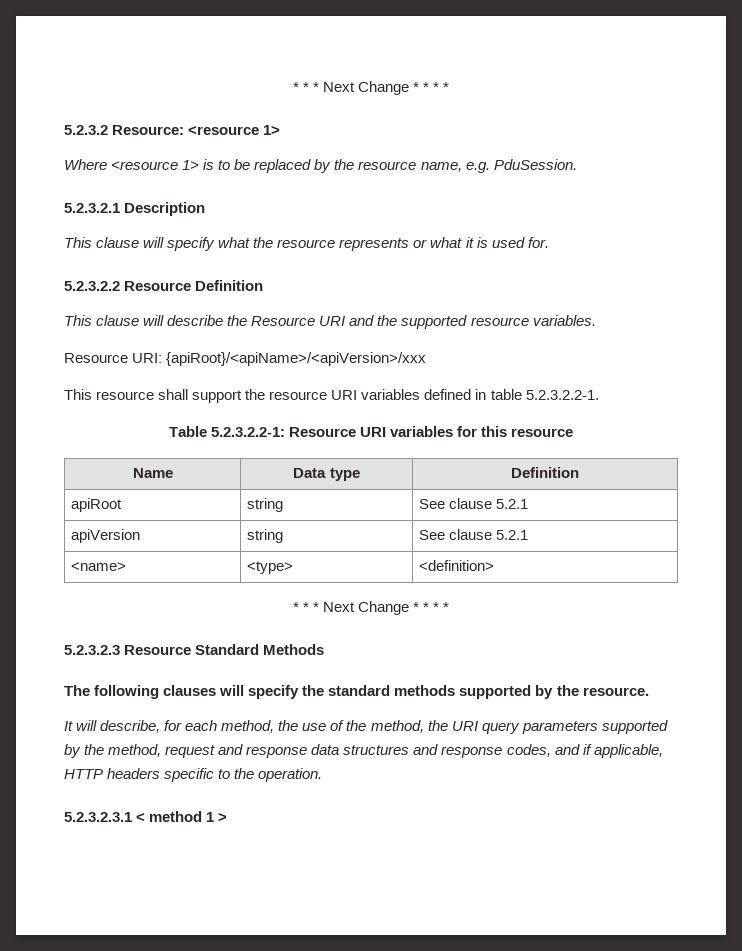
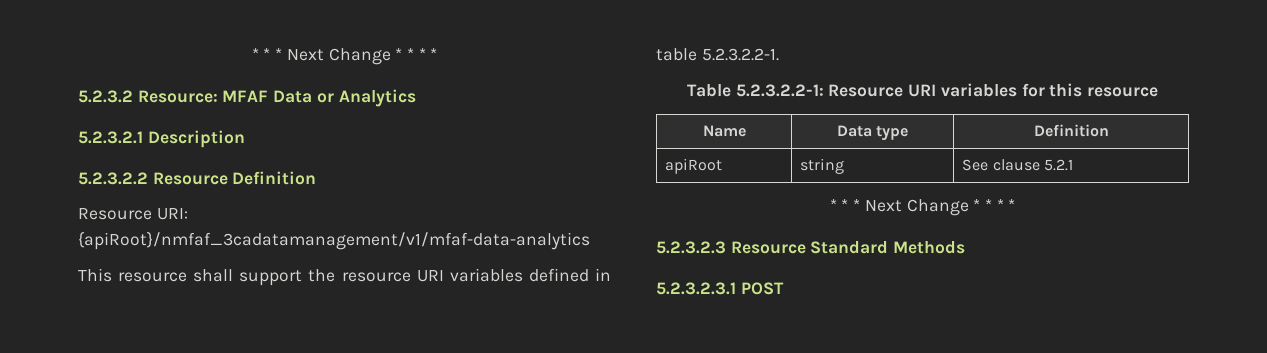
[188,125,281,135] [64,159,577,173] [64,202,206,216] [64,237,549,251] [64,280,264,291] [64,315,596,329] <resource 1> // Where <resource 1> is to be replaced by the resource name, e.g. PduSession. // 5.2.3.2.1 Description // This clause will specify what the resource represents or what it is used for. // 5.2.3.2.2 Resource Definition // This clause will describe the Resource URI and the supported resource variables. -> [222,89,416,107] [78,130,245,148] [78,171,317,185] MFAF Data or Analytics // 5.2.3.2.1 Description // 5.2.3.2.2 Resource Definition
[166,352,427,366] {apiRoot}/<apiName>/<apiVersion>/xxx -> [78,231,590,250] {apiRoot}/nmfaf_3cadatamanagement/v1/mfaf-data-analytics
[71,529,141,543] [247,529,284,543] [419,529,529,540] [71,562,127,571] [247,561,294,574] [419,560,495,571] // apiVersion | string | See clause 5.2.1 // <name> | <type> | <definition> -> (1074, 165) none
[64,685,649,699] [64,720,668,734] [64,744,663,758] [64,768,323,782] [64,811,228,822] The following clauses will specify the standard methods supported by the resource. // It will describe, for each method, the use of the method, the URI query parameters supported by the method, request and response data structures and response codes, and if applicable, HTTP headers specific to the operation. // 5.2.3.2.3.1 < method 1 > -> [656,282,784,295] 5.2.3.2.3.1 POST

